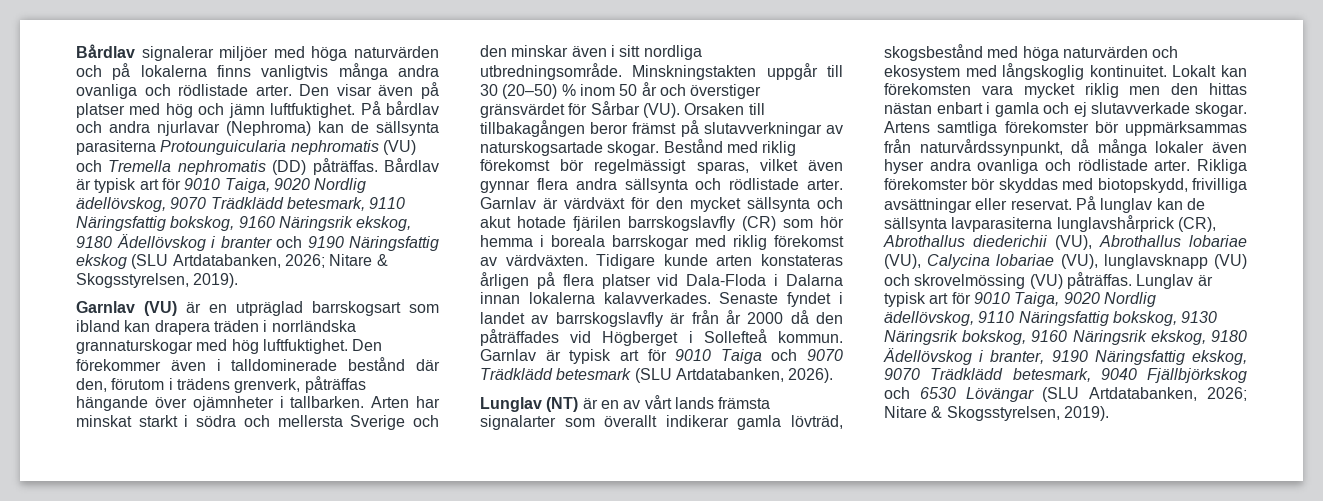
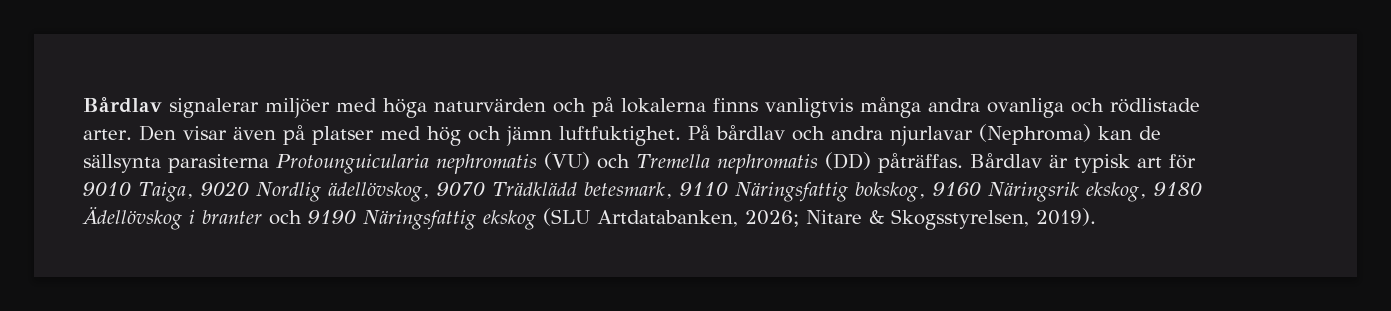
[76,301,439,316] [76,320,356,335] [76,339,383,354] [76,357,440,371] [76,376,366,393] [76,396,440,411] [76,415,439,430] [480,45,702,60] [480,63,843,80] [480,82,762,99] [480,101,765,118] [480,120,843,137] [480,139,797,156] [480,159,843,174] [480,178,843,193] [480,197,843,212] [480,216,844,231] [480,235,844,250] [480,254,843,269] [480,272,843,289] [480,292,843,307] [480,310,843,327] [480,329,843,346] [480,349,843,364] [480,368,834,383] [480,395,771,412] [480,415,843,430] [884,44,1179,61] [884,63,1247,80] [884,83,1247,98] [884,102,1247,117] [884,121,1247,136] [884,139,1247,156] [884,159,1247,174] [884,178,1247,193] [884,196,1205,213] [884,215,1216,232] [883,235,1247,250] [884,254,1247,269] [884,272,1213,289] [884,292,1156,307] [884,311,1218,326] [884,330,1247,345] [883,348,1247,365] [884,368,1247,383] [884,387,1247,402] [884,406,1109,421] // Garnlav (VU) är en utpräglad barrskogsart som ibland kan drapera träden i norrländska grannaturskogar med hög luftfuktighet. Den förekommer även i talldominerade bestånd där den, förutom i trädens grenverk, påträffas hängande över ojämnheter i tallbarken. Arten har minskat starkt i södra och mellersta Sverige och den minskar även i sitt nordliga utbredningsområde. Minskningstakten uppgår till 30 (20–50) % inom 50 år och överstiger gränsvärdet för Sårbar (VU). Orsaken till tillbakagången beror främst på slutavverkningar av naturskogsartade skogar. Bestånd med riklig förekomst bör regelmässigt sparas, vilket även gynnar flera andra sällsynta och rödlistade arter. Garnlav är värdväxt för den mycket sällsynta och akut hotade fjärilen barrskogslavfly (CR) som hör hemma i boreala barrskogar med riklig förekomst av värdväxten. Tidigare kunde arten konstateras årligen på flera platser vid Dala-Floda i Dalarna innan lokalerna kalavverkades. Senaste fyndet i landet av barrskogslavfly är från år 2000 då den påträffades vid Högberget i Sollefteå kommun. Garnlav är typisk art för 9010 Taiga och 9070 Trädklädd betesmark (SLU Artdatabanken, 2026). // Lunglav (NT) är en av vårt lands främsta signalarter som överallt indikerar gamla lövträd, skogsbestånd med höga naturvärden och ekosystem med långskoglig kontinuitet. Lokalt kan förekomsten vara mycket riklig men den hittas nästan enbart i gamla och ej slutavverkade skogar. Artens samtliga förekomster bör uppmärksammas från naturvårdssynpunkt, då många lokaler även hyser andra ovanliga och rödlistade arter. Rikliga förekomster bör skyddas med biotopskydd, frivilliga avsättningar eller reservat. På lunglav kan de sällsynta lavparasiterna lunglavshårprick (CR), Abrothallus diederichii (VU), Abrothallus lobariae (VU), Calycina lobariae (VU), lunglavsknapp (VU) och skrovelmössing (VU) påträffas. Lunglav är typisk art för 9010 Taiga, 9020 Nordlig ädellövskog, 9110 Näringsfattig bokskog, 9130 Näringsrik bokskog, 9160 Näringsrik ekskog, 9180 Ädellövskog i branter, 9190 Näringsfattig ekskog, 9070 Trädklädd betesmark, 9040 Fjällbjörkskog och 6530 Lövängar (SLU Artdatabanken, 2026; Nitare & Skogsstyrelsen, 2019). -> (1096, 217) none

